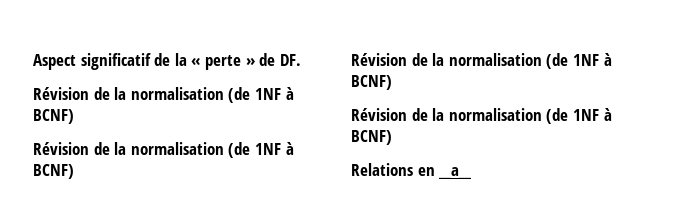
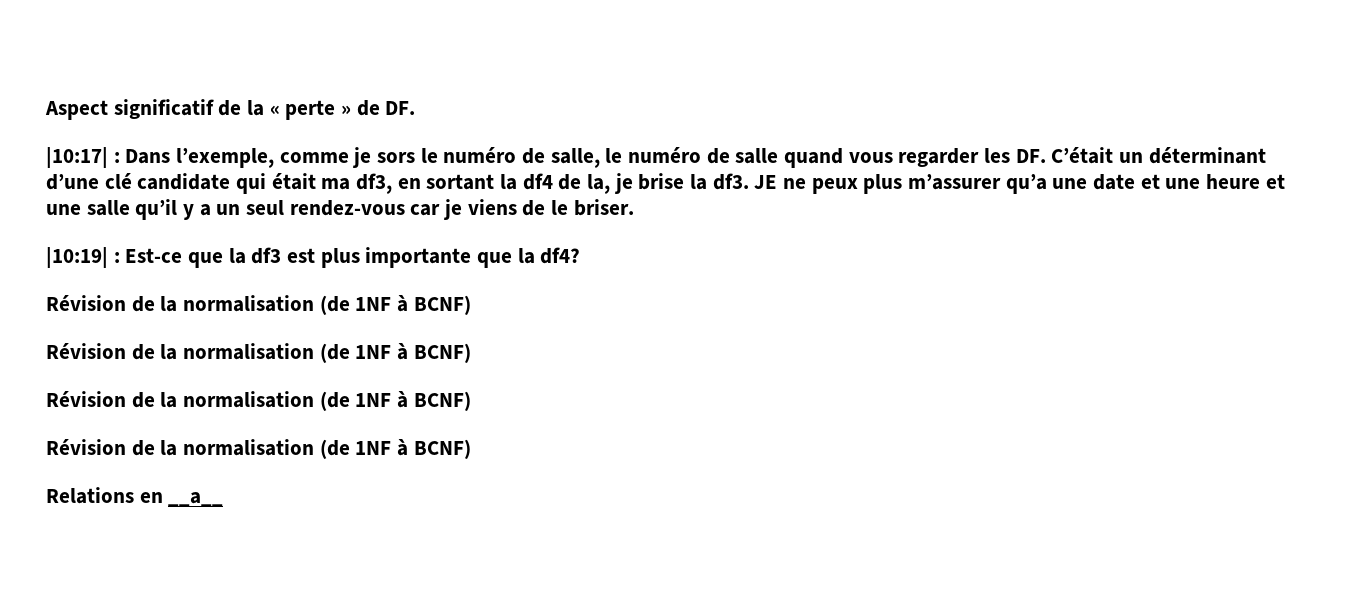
(301, 60) none -> [46,147,1266,168] [46,173,1285,194] [46,199,634,220] [46,247,581,268] // |10:17| : Dans l’exemple, comme je sors le numéro de salle, le numéro de salle quand vous regarder les DF. C’était un déterminant d’une clé candidate qui était ma df3, en sortant la df4 de la, je brise la df3. JE ne peux plus m’assurer qu’a une date et une heure et une salle qu’il y a un seul rendez-vous car je viens de le briser. // |10:19| : Est-ce que la df3 est plus importante que la df4?

